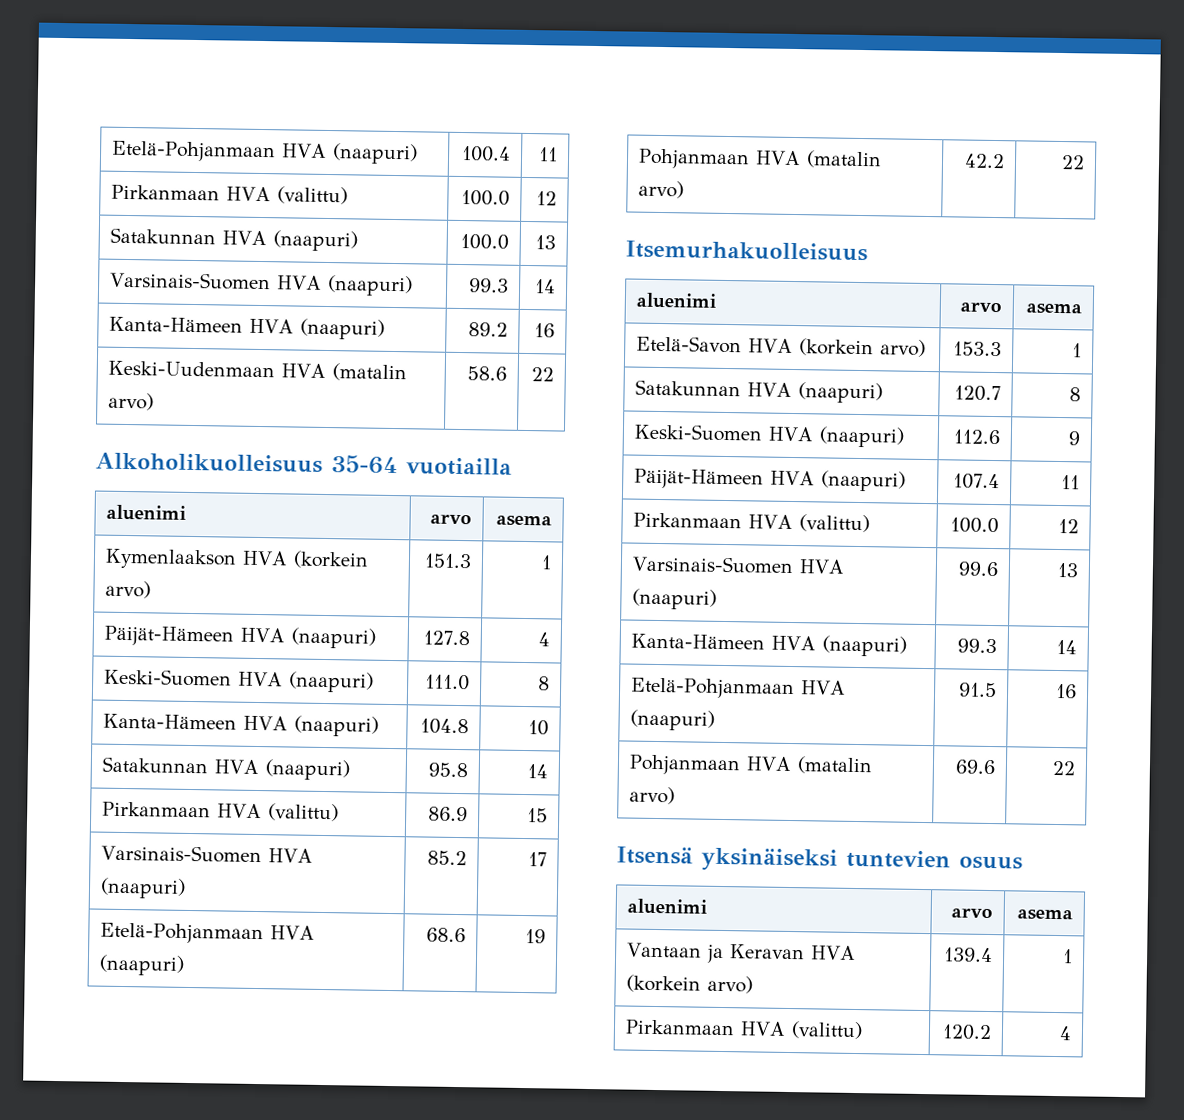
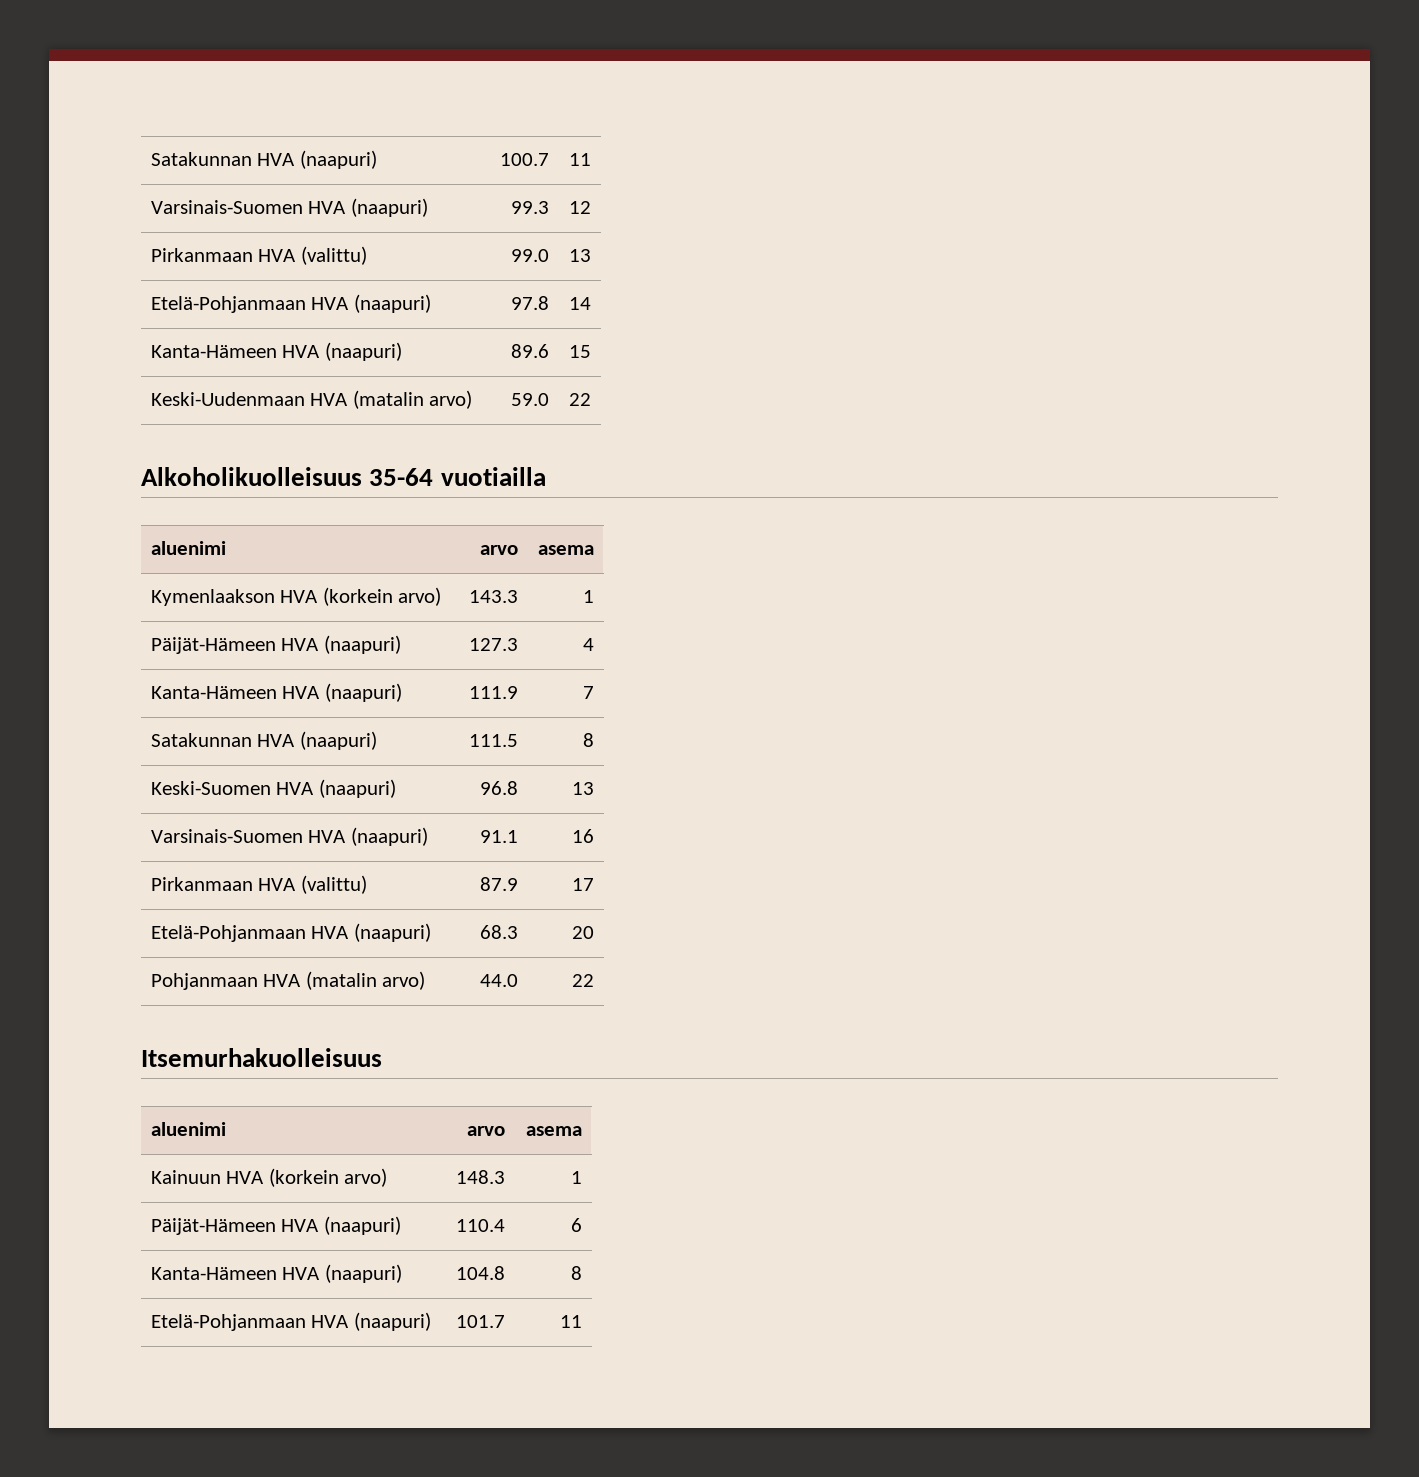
[110,140,418,165] [461,146,512,162] [538,147,559,162] [110,184,348,205] [461,190,511,206] [536,191,558,206] [109,227,358,252] [460,233,510,250] [535,235,557,250] Etelä-Pohjanmaan HVA (naapuri) | 100.4 | 11 // Pirkanmaan HVA (valittu) | 100.0 | 12 // Satakunnan HVA (naapuri) | 100.0 | 13 -> [150,150,377,169] [500,153,550,166] [569,153,592,166] Satakunnan HVA (naapuri) | 100.7 | 11
(510, 285) none -> [569,201,592,214] [150,246,367,265] [511,249,550,262] [569,249,592,262] [150,294,431,313] [511,296,550,310] | 12 // Pirkanmaan HVA (valittu) | 99.0 | 13 // Etelä-Pohjanmaan HVA (naapuri) | 97.8
[468,322,509,337] [534,323,556,338] 89.2 | 16 -> [511,344,550,358] [569,345,592,358] 89.6 | 15
[467,366,508,381] 58.6 -> [511,393,550,406] 59.0
[424,553,473,569] [541,555,553,570] [103,625,376,649] [423,630,471,646] [538,632,551,647] [103,668,374,693] [425,674,471,691] [538,676,551,691] [102,713,379,737] [420,718,470,735] [528,720,550,736] [101,756,350,781] [428,762,469,778] [527,764,549,779] [101,801,339,822] [428,806,469,822] [527,808,549,823] [100,844,313,864] [99,877,186,899] [427,850,468,866] 151.3 | 1 // Päijät-Hämeen HVA (naapuri) | 127.8 | 4 // Keski-Suomen HVA (naapuri) | 111.0 | 8 // Kanta-Hämeen HVA (naapuri) | 104.8 | 10 // Satakunnan HVA (naapuri) | 95.8 | 14 // Pirkanmaan HVA (valittu) | 86.9 | 15 // Varsinais-Suomen HVA (naapuri) | 85.2 -> [469,590,519,603] [583,590,595,603] [150,635,401,654] [469,638,519,651] [583,638,595,651] [150,683,402,702] [469,686,519,699] [583,686,595,699] [150,731,377,750] [469,734,519,747] [583,733,595,747] [150,779,396,798] [480,781,519,795] [572,782,595,795] [150,827,428,846] [480,830,519,843] [572,829,595,843] [150,875,367,894] [480,877,519,891] 143.3 | 1 // Päijät-Hämeen HVA (naapuri) | 127.3 | 4 // Kanta-Hämeen HVA (naapuri) | 111.9 | 7 // Satakunnan HVA (naapuri) | 111.5 | 8 // Keski-Suomen HVA (naapuri) | 96.8 | 13 // Varsinais-Suomen HVA (naapuri) | 91.1 | 16 // Pirkanmaan HVA (valittu) | 87.9
[426,927,467,943] [525,929,547,944] [637,148,882,170] [637,180,684,199] [964,153,1006,169] 68.6 | 19 // Pohjanmaan HVA (matalin arvo) | 42.2 -> [480,925,519,939] [572,926,595,939] [150,971,426,990] [480,974,519,987] 68.3 | 20 // Pohjanmaan HVA (matalin arvo) | 44.0
[635,335,926,357] [953,341,1003,357] [1072,343,1083,358] [634,379,883,404] [954,385,1002,402] [1069,387,1082,402] [633,423,905,448] [953,429,1001,445] [1068,431,1081,446] [633,468,906,492] [953,473,1001,490] [1061,475,1081,490] [632,512,870,533] [950,517,1000,534] [1058,518,1080,534] [631,555,845,575] [631,588,717,610] [958,561,1000,577] [1057,562,1080,578] [630,633,907,657] [957,638,998,654] [1056,639,1078,655] [629,677,846,700] [629,709,715,731] [958,682,998,698] [1055,683,1078,699] [628,754,873,776] [628,786,675,805] [955,759,997,775] [1052,760,1077,776] [616,846,1023,872] [626,898,707,915] [951,907,994,919] [1017,909,1074,921] [626,942,856,964] [625,974,753,994] [944,947,994,963] [1063,949,1074,964] [624,1019,863,1040] [942,1024,993,1041] [1059,1026,1073,1041] Etelä-Savon HVA (korkein arvo) | 153.3 | 1 // Satakunnan HVA (naapuri) | 120.7 | 8 // Keski-Suomen HVA (naapuri) | 112.6 | 9 // Päijät-Hämeen HVA (naapuri) | 107.4 | 11 // Pirkanmaan HVA (valittu) | 100.0 | 12 // Varsinais-Suomen HVA (naapuri) | 99.6 | 13 // Kanta-Hämeen HVA (naapuri) | 99.3 | 14 // Etelä-Pohjanmaan HVA (naapuri) | 91.5 | 16 // Pohjanmaan HVA (matalin arvo) | 69.6 | 22 // Itsensä yksinäiseksi tuntevien osuus // aluenimi | arvo | asema // Vantaan ja Keravan HVA (korkein arvo) | 139.4 | 1 // Pirkanmaan HVA (valittu) | 120.2 | 4 -> [150,1168,388,1187] [456,1170,506,1184] [571,1171,583,1184] [150,1216,401,1235] [456,1219,506,1232] [571,1218,583,1232] [150,1264,402,1283] [456,1266,506,1280] [571,1266,583,1280] [150,1312,431,1331] [456,1315,506,1328] [560,1315,583,1328] Kainuun HVA (korkein arvo) | 148.3 | 1 // Päijät-Hämeen HVA (naapuri) | 110.4 | 6 // Kanta-Hämeen HVA (naapuri) | 104.8 | 8 // Etelä-Pohjanmaan HVA (naapuri) | 101.7 | 11

